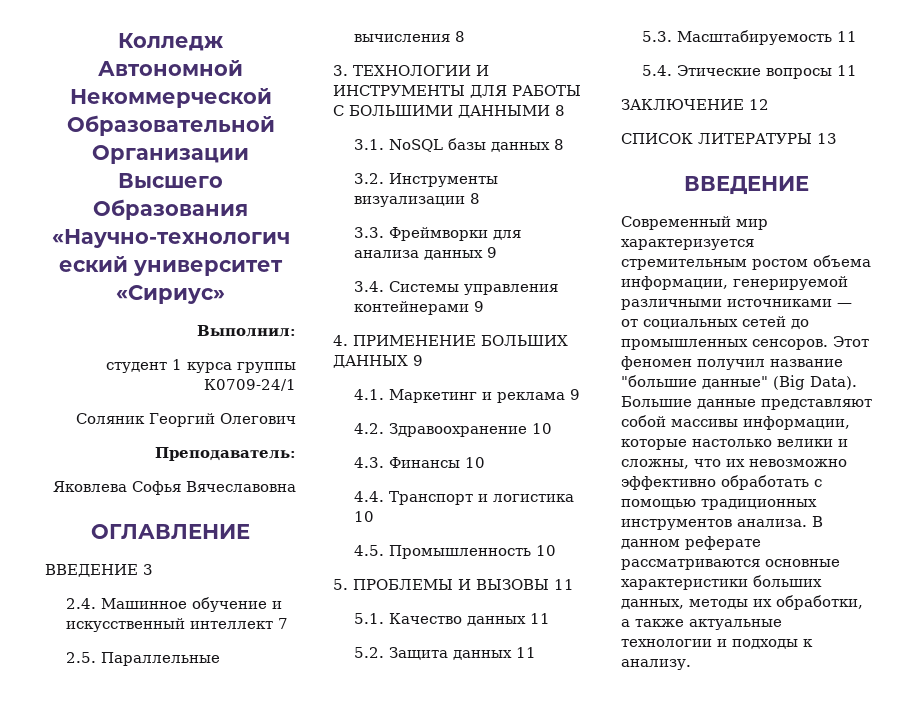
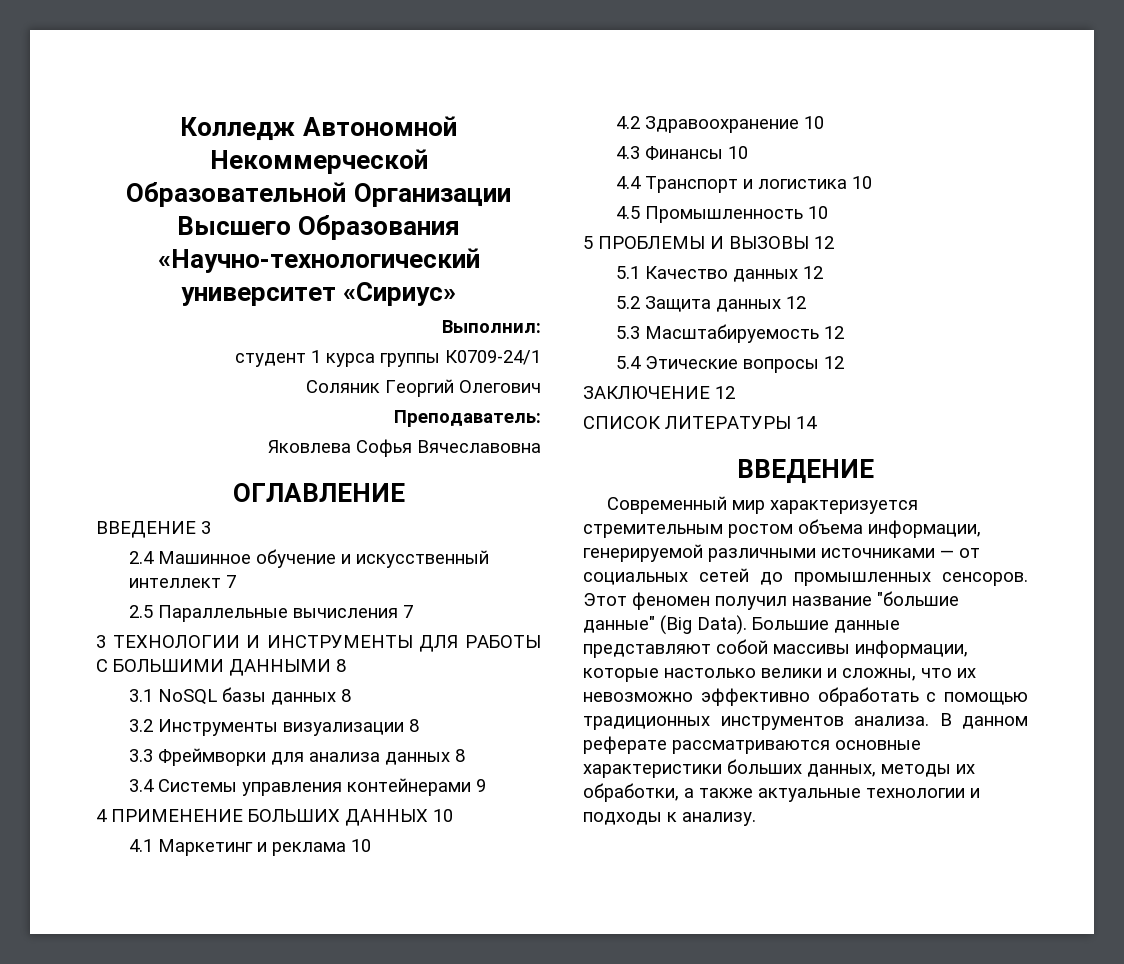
[65,598,96,609] 2.4. -> [128,551,154,564] 2.4
[65,652,96,663] 2.5. -> [128,605,153,618] 2.5
[454,31,465,42] [333,65,348,76] 8 // 3. -> [402,605,413,618] [96,635,106,648] 7 // 3
[353,139,384,150] 3.1. -> [128,689,153,702] 3.1
[353,173,384,184] 3.2. -> [128,719,153,732] 3.2
[353,227,384,238] 3.3. -> [128,749,153,762] 3.3
[486,247,497,258] [353,281,384,292] 9 // 3.4. -> [454,749,465,762] [128,779,154,792] 8 // 3.4
[333,335,348,346] 4. -> [96,809,107,822] 4
[413,355,423,366] [353,389,384,400] 9 // 4.1. -> [433,809,453,822] [128,839,153,852] 10 // 4.1
[569,389,580,400] [353,423,384,434] 9 // 4.2. -> [350,839,371,852] [615,116,640,129] 10 // 4.2
[353,457,384,468] 4.3. -> [615,146,640,159] 4.3
[353,491,384,502] 4.4. -> [615,176,641,189] 4.4
[353,545,384,556] 4.5. -> [615,206,640,219] 4.5
[333,579,348,590] 5. -> [583,236,593,249] 5
[554,579,574,590] [353,613,550,626] [353,647,536,660] [641,30,857,45] [641,65,672,76] 11 // 5.1. Качество данных 11 // 5.2. Защита данных 11 // 5.3. Масштабируемость 11 // 5.4. -> [814,236,834,249] [615,266,823,282] [615,296,806,312] [615,324,844,343] [615,356,641,369] 12 // 5.1 Качество данных 12 // 5.2 Защита данных 12 // 5.3 Масштабируемость 12 // 5.4
[836,65,857,76] 11 -> [823,356,844,369] 12
[817,133,837,144] 13 -> [796,416,817,429] 14

